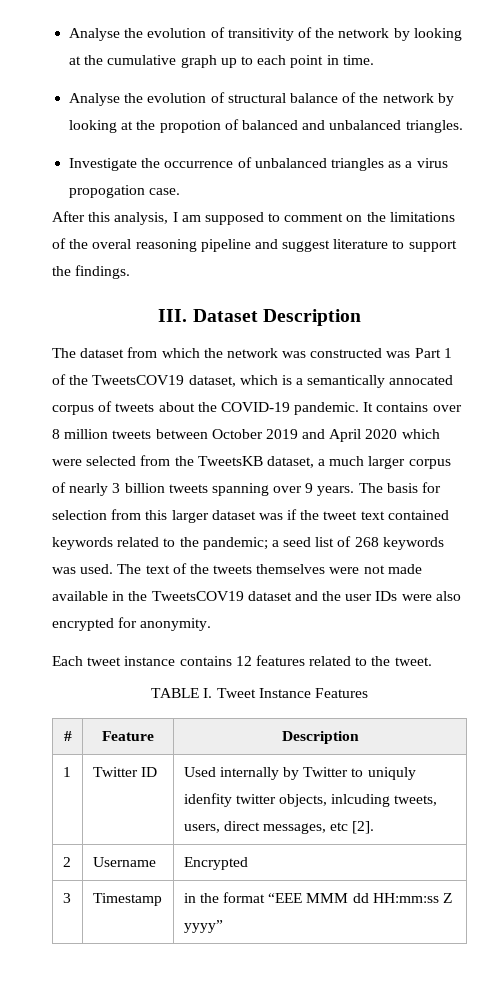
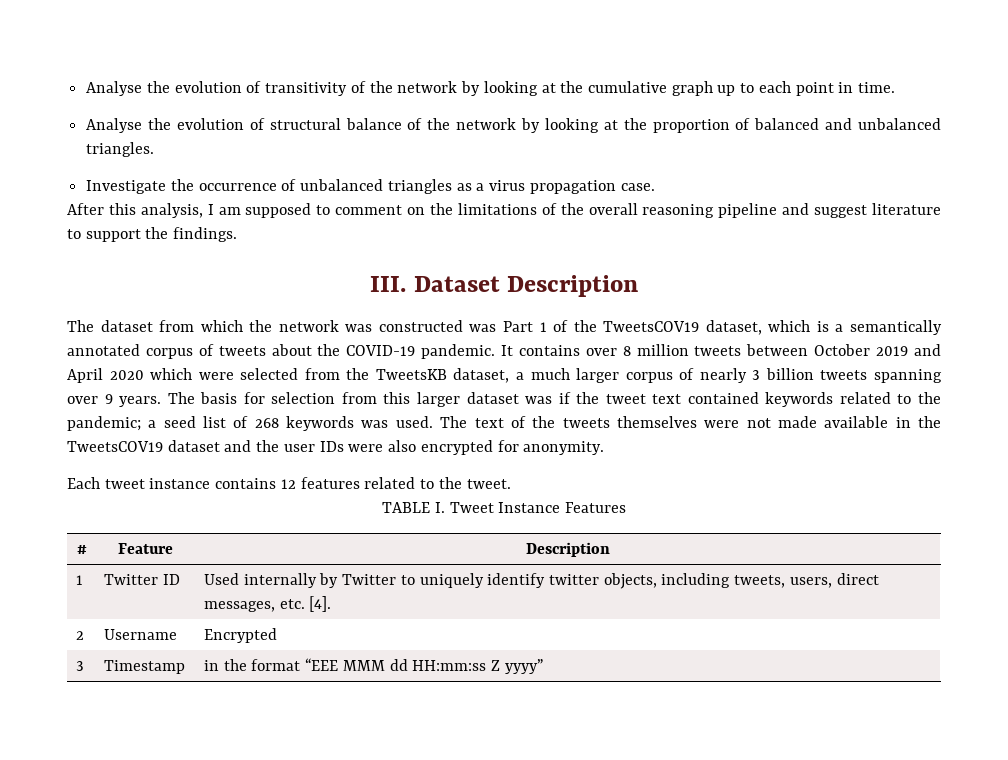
[159,120,221,133] propotion -> [652,119,730,133] proportion
[69,185,146,198] propogation -> [529,180,616,194] propagation
[92,239,132,249] overal -> [588,203,638,215] overall
[389,375,454,385] annocated -> [67,344,140,356] annotated
[367,767,416,780] [183,793,232,807] uniquly idenfity -> [419,573,546,588] uniquely identify
[331,794,391,807] inlcuding -> [661,573,731,588] including
[330,821,375,834] etc [2]. -> [279,596,332,612] etc. [4].

